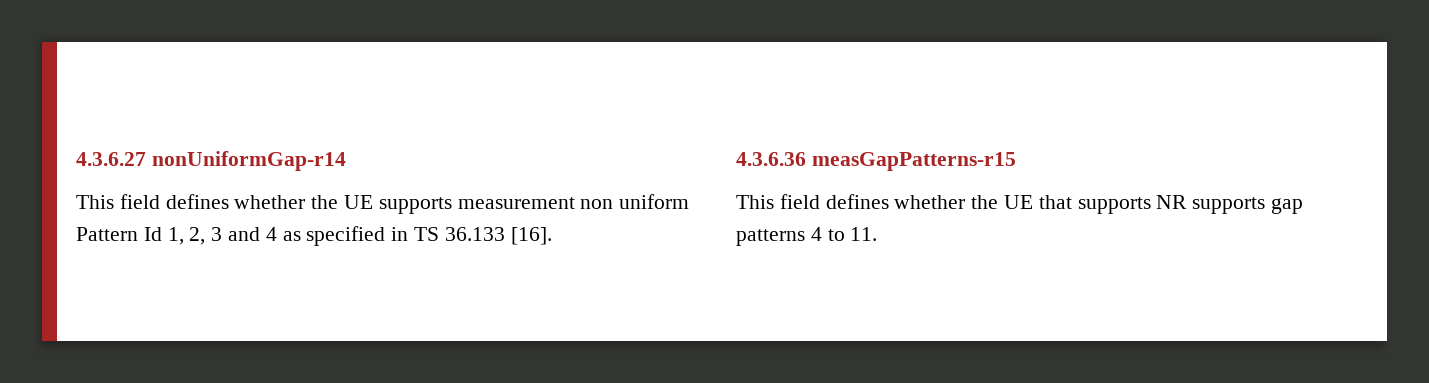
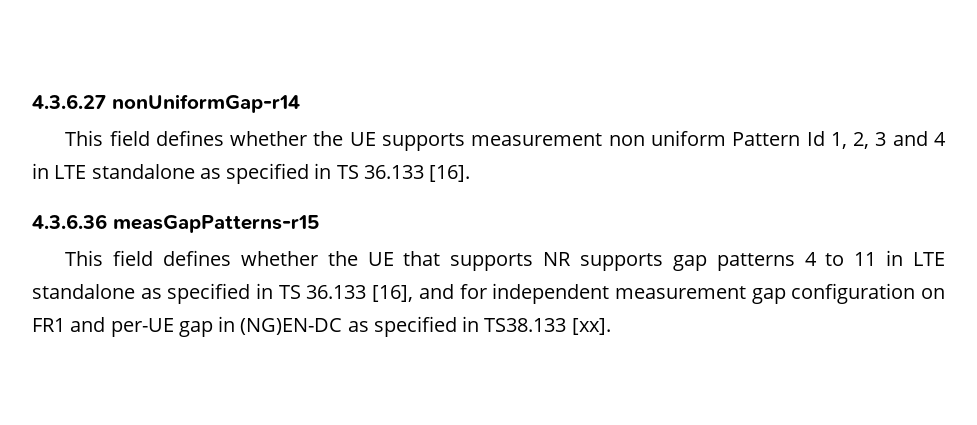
(277, 234) none -> [32,163,195,179] in LTE standalone
[850,227,878,241] 11. -> [854,250,946,266] [32,283,946,304] [32,316,611,337] 11 in LTE standalone as specified in TS 36.133 [16], and for independent measurement gap configuration on FR1 and per-UE gap in (NG)EN-DC as specified in TS38.133 [xx].

